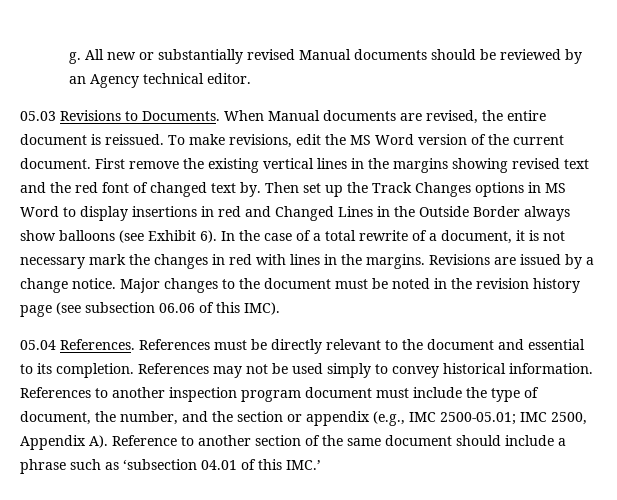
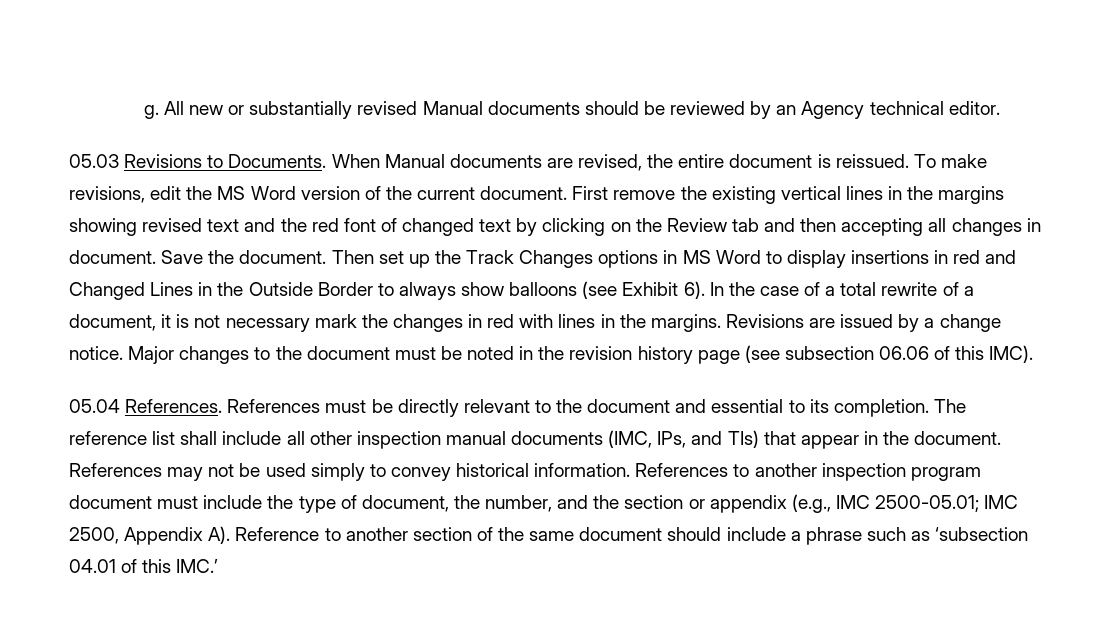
[240,182,261,197] by. -> [516,218,1041,236] [69,250,327,264] by clicking on the Review tab and then accepting all changes in document. Save the document.
(520, 211) none -> [377,283,394,296] to
(134, 370) none -> [933,399,966,413] [69,430,1002,449] The reference list shall include all other inspection manual documents (IMC, IPs, and TIs) that appear in the document.

